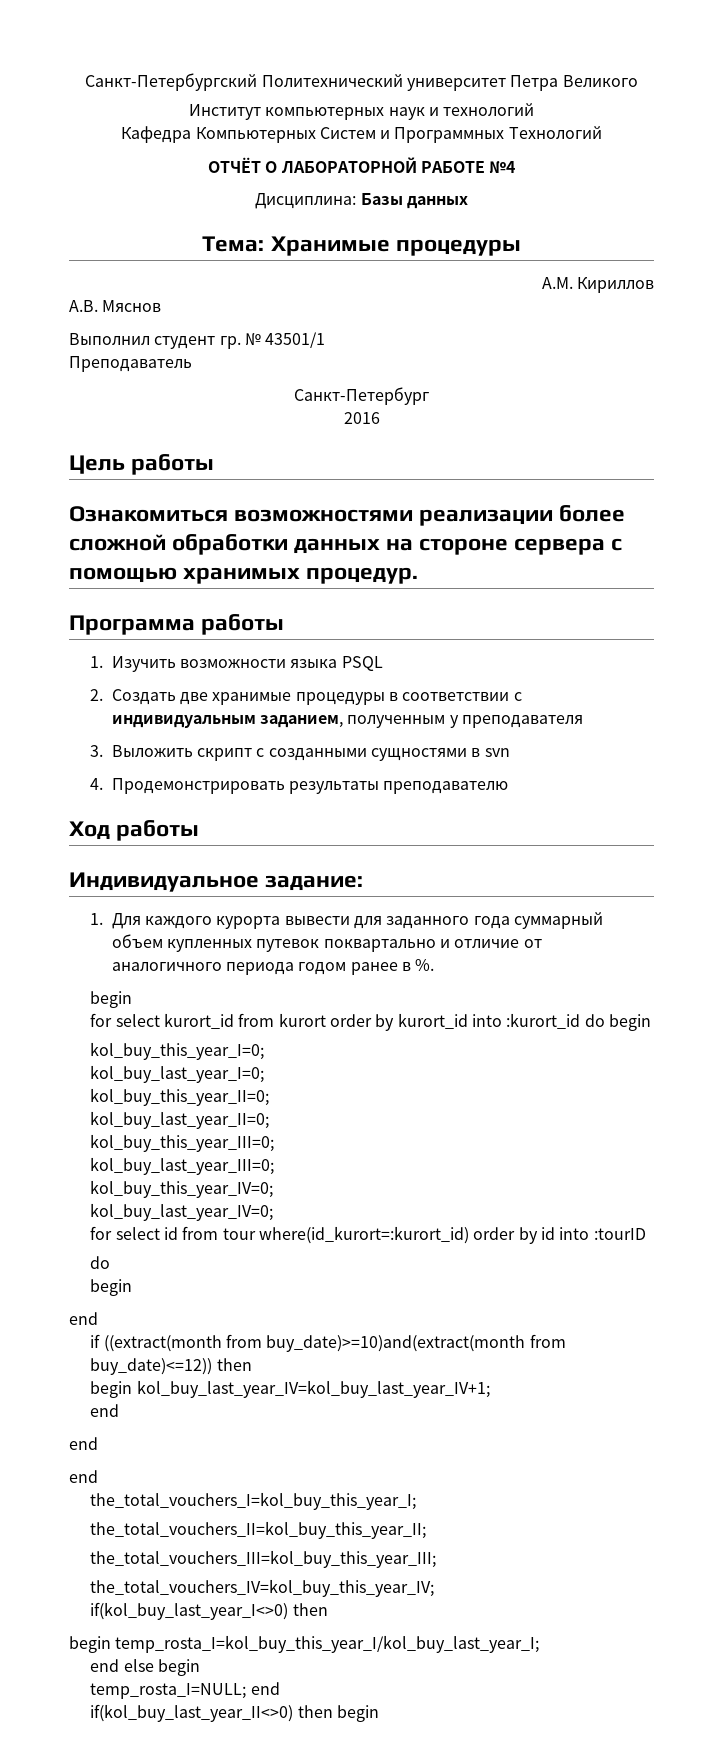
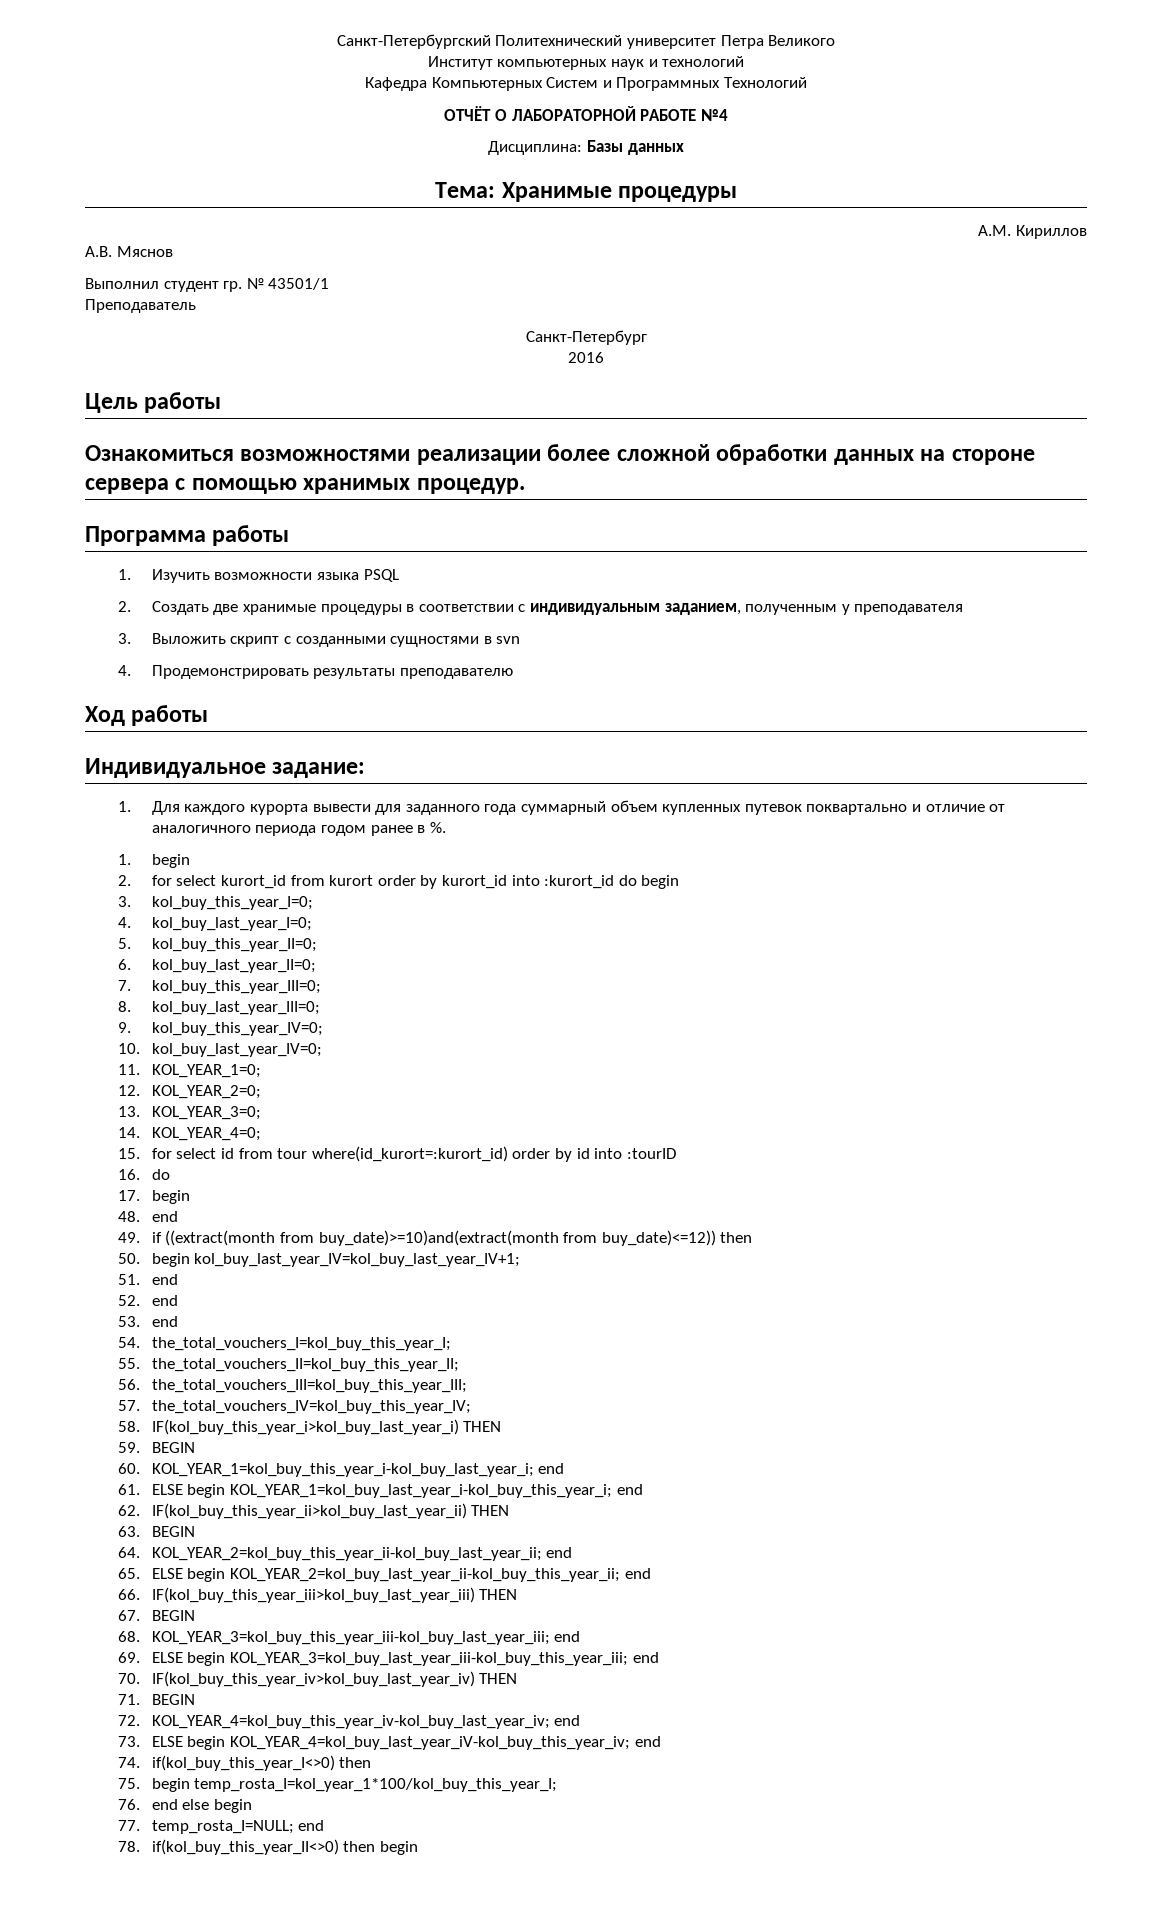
[90,991,133,1008] begin // -> [118,854,190,868] [118,875,132,886] 1. begin // 2.
(651, 1022) none -> [118,896,132,907] 3.
(265, 1051) none -> [118,917,132,928] 4.
(265, 1074) none -> [118,938,132,949] 5.
(270, 1097) none -> [118,959,132,970] 6.
(270, 1120) none -> [118,980,132,991] 7.
(275, 1143) none -> [118,1001,132,1012] 8.
(275, 1166) none -> [118,1022,132,1033] 9.
(274, 1189) none -> [118,1043,141,1054] 10.
(274, 1212) none -> [118,1064,261,1078] [118,1085,261,1099] [118,1106,261,1120] [118,1127,261,1141] [118,1148,141,1159] 11. KOL_YEAR_1=0; // 12. KOL_YEAR_2=0; // 13. KOL_YEAR_3=0; // 14. KOL_YEAR_4=0; // 15.
(646, 1234) none -> [118,1169,141,1180] 16.
[90,1279,133,1296] [69,1312,98,1325] begin // end // -> [118,1190,190,1204] [118,1211,178,1222] [118,1232,141,1243] 17. begin // 48. end // 49.
(252, 1364) none -> [118,1253,141,1264] 50.
[90,1404,120,1417] [69,1437,98,1450] [69,1470,98,1483] end // end // end // -> [118,1274,178,1285] [118,1295,178,1306] [118,1316,178,1327] [118,1337,141,1348] 51. end // 52. end // 53. end // 54.
(417, 1501) none -> [118,1358,141,1369] 55.
(427, 1530) none -> [118,1379,141,1390] 56.
(437, 1559) none -> [118,1400,141,1411] 57.
[90,1602,328,1620] [69,1635,540,1653] if(kol_buy_last_year_I<>0) then // begin temp_rosta_I=kol_buy_this_year_I/kol_buy_last_year_I; // -> [118,1419,502,1435] [118,1442,195,1453] [118,1463,565,1477] [118,1484,643,1498] [118,1503,510,1519] [118,1526,195,1537] [118,1547,573,1561] [118,1568,651,1582] [118,1587,518,1603] [118,1610,195,1621] [118,1631,581,1645] [118,1652,659,1666] [118,1671,518,1687] [118,1694,195,1705] [118,1715,581,1729] [118,1736,661,1750] [118,1755,372,1771] [118,1778,558,1792] [118,1799,141,1810] 58. IF(kol_buy_this_year_i>kol_buy_last_year_i) THEN // 59. BEGIN // 60. KOL_YEAR_1=kol_buy_this_year_i-kol_buy_last_year_i; end // 61. ELSE begin KOL_YEAR_1=kol_buy_last_year_i-kol_buy_this_year_i; end // 62. IF(kol_buy_this_year_ii>kol_buy_last_year_ii) THEN // 63. BEGIN // 64. KOL_YEAR_2=kol_buy_this_year_ii-kol_buy_last_year_ii; end // 65. ELSE begin KOL_YEAR_2=kol_buy_last_year_ii-kol_buy_this_year_ii; end // 66. IF(kol_buy_this_year_iii>kol_buy_last_year_iii) THEN // 67. BEGIN // 68. KOL_YEAR_3=kol_buy_this_year_iii-kol_buy_last_year_iii; end // 69. ELSE begin KOL_YEAR_3=kol_buy_last_year_iii-kol_buy_this_year_iii; end // 70. IF(kol_buy_this_year_iv>kol_buy_last_year_iv) THEN // 71. BEGIN // 72. KOL_YEAR_4=kol_buy_this_year_iv-kol_buy_last_year_iv; end // 73. ELSE begin KOL_YEAR_4=kol_buy_last_year_iV-kol_buy_this_year_iv; end // 74. if(kol_buy_this_year_I<>0) then // 75. begin temp_rosta_I=kol_year_1*100/kol_buy_this_year_I; // 76.
(200, 1667) none -> [118,1820,141,1831] 77.
[90,1704,294,1722] if(kol_buy_last_year_II<>0) -> [118,1839,339,1855] 78. if(kol_buy_this_year_II<>0)

